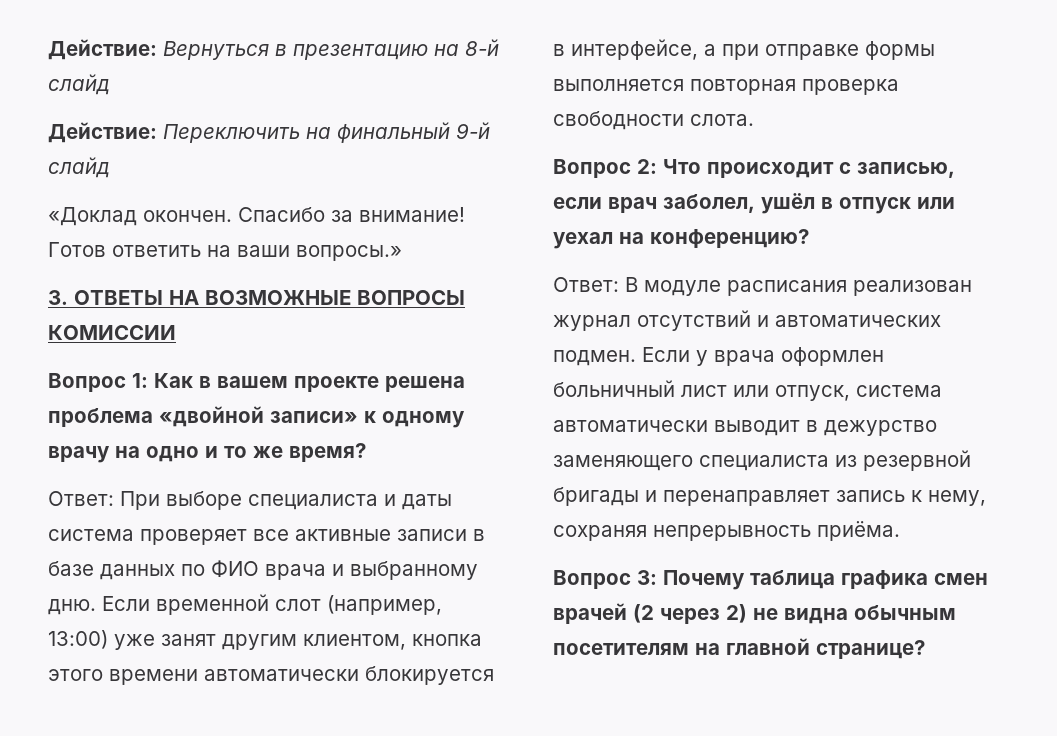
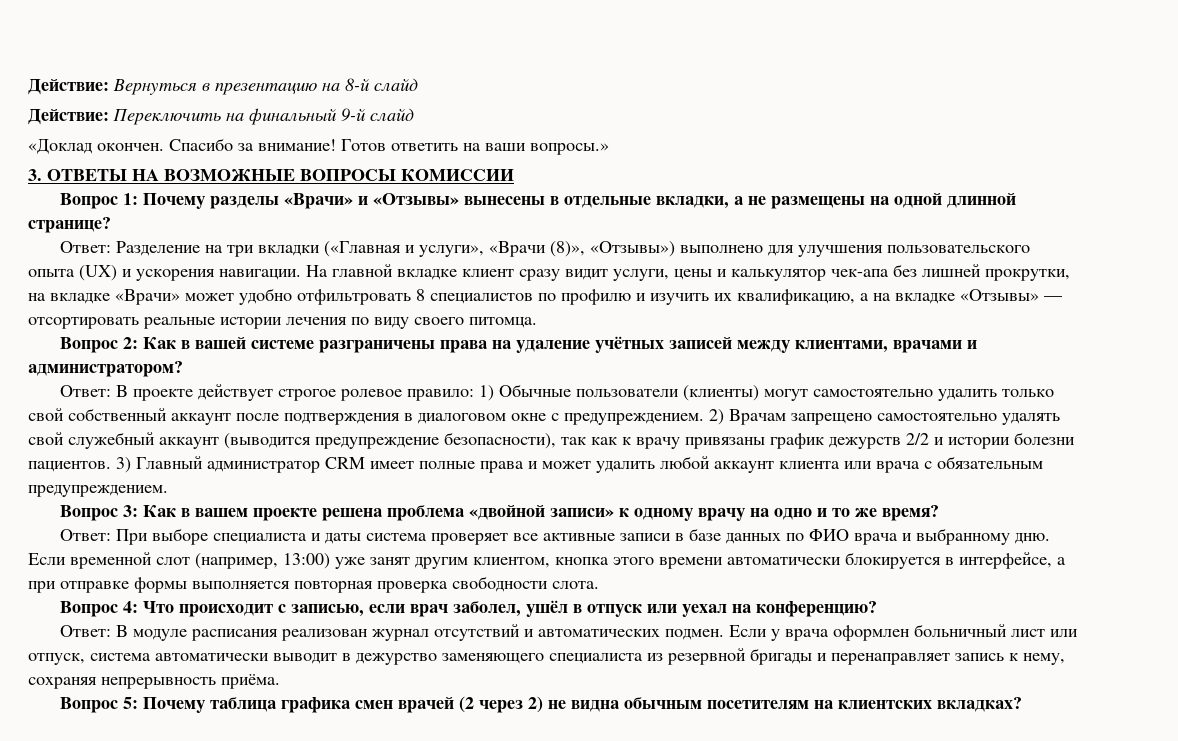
(148, 380) none -> [143,193,1017,209] [28,217,111,233] [60,241,1031,257] [28,264,1070,281] [28,288,1062,305] [28,317,537,329] [60,336,978,353] [28,361,183,377] [60,384,1055,401] [28,408,1060,425] [28,432,1075,449] [28,456,1043,473] [28,485,168,497] [60,505,139,521] Почему разделы «Врачи» и «Отзывы» вынесены в отдельные вкладки, а не размещены на одной длинной странице? // Ответ: Разделение на три вкладки («Главная и услуги», «Врачи (8)», «Отзывы») выполнено для улучшения пользовательского опыта (UX) и ускорения навигации. На главной вкладке клиент сразу видит услуги, цены и калькулятор чек-апа без лишней прокрутки, на вкладке «Врачи» может удобно отфильтровать 8 специалистов по профилю и изучить их квалификацию, а на вкладке «Отзывы» — отсортировать реальные истории лечения по виду своего питомца. // Вопрос 2: Как в вашей системе разграничены права на удаление учётных записей между клиентами, врачами и администратором? // Ответ: В проекте действует строгое ролевое правило: 1) Обычные пользователи (клиенты) могут самостоятельно удалить только свой собственный аккаунт после подтверждения в диалоговом окне с предупреждением. 2) Врачам запрещено самостоятельно удалять свой служебный аккаунт (выводится предупреждение безопасности), так как к врачу привязаны график дежурств 2/2 и истории болезни пациентов. 3) Главный администратор CRM имеет полные права и может удалить любой аккаунт клиента или врача с обязательным предупреждением. // Вопрос 3:
[637,159,657,174] 2: -> [123,601,139,613] 4:
[637,570,657,585] 3: -> [123,697,139,709] 5:
[726,638,925,659] главной странице? -> [838,697,1023,712] клиентских вкладках?

